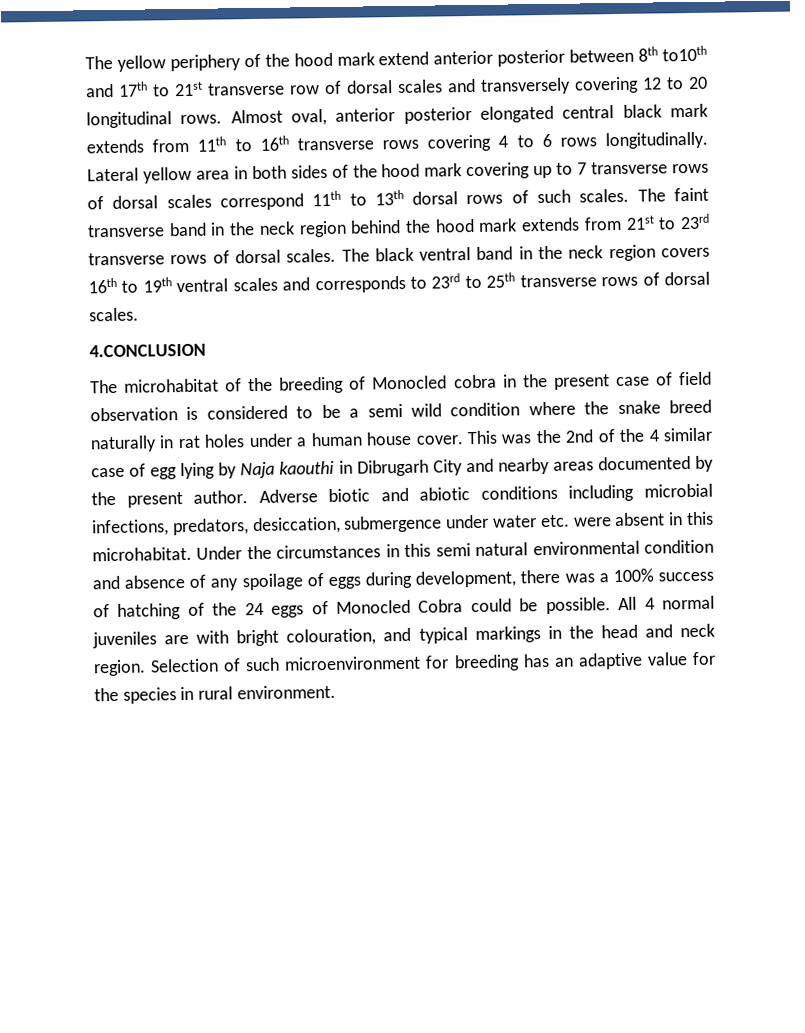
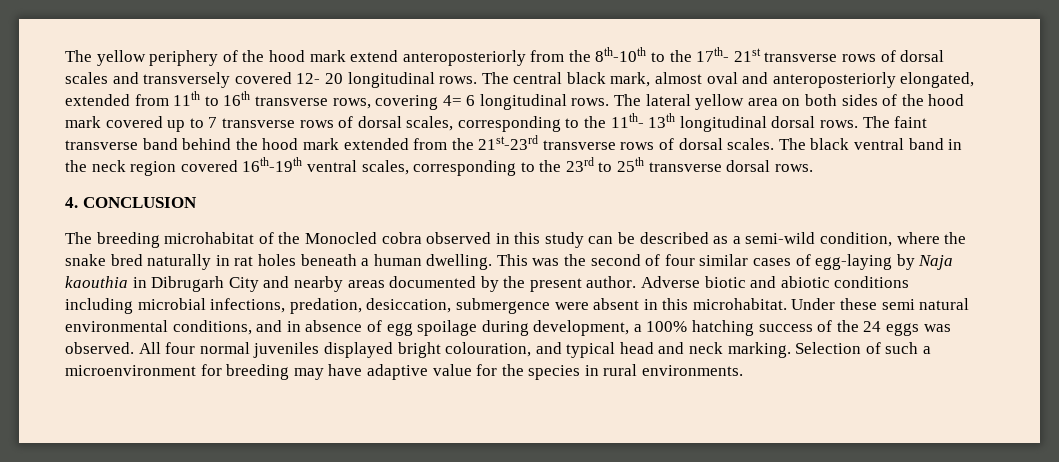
[433,45,707,67] [86,81,170,98] anterior posterior between 8th to10th and 17th to -> [402,47,730,66] anteroposteriorly from the 8th-10th to the 17th-
[290,85,320,95] row -> [842,54,877,62] rows
[574,76,708,94] [86,103,708,129] [86,139,144,154] covering 12 to 20 longitudinal rows. Almost oval, anterior posterior elongated central black mark extends -> [234,72,975,88] [65,94,130,106] covered 12- 20 longitudinal rows. The central black mark, almost oval and anteroposteriorly elongated, extended
[381,131,708,152] [87,167,139,182] rows covering 4 to 6 rows longitudinally. Lateral -> [332,94,691,110] rows, covering 4= 6 longitudinal rows. The lateral
[233,166,248,180] in -> [782,98,801,106] on
[466,162,531,180] covering -> [105,116,163,128] covered
[166,187,709,211] [87,213,710,238] scales correspond 11th to 13th dorsal rows of such scales. The faint transverse band in the neck region behind the hood mark extends from 21st to 23rd -> [406,113,928,132] [65,135,539,150] scales, corresponding to the 11th- 13th longitudinal dorsal rows. The faint transverse band behind the hood mark extended from the 21st-23rd
[661,247,710,258] [88,271,711,294] [89,307,139,322] [89,343,206,358] [90,379,118,394] covers 16th to 19th ventral scales and corresponds to 23rd to 25th transverse rows of dorsal scales. // 4.CONCLUSION // The -> [180,157,813,176] [65,197,197,208] [65,232,160,248] covered 16th-19th ventral scales, corresponding to the 23rd to 25th transverse dorsal rows. // 4. CONCLUSION // The breeding
[279,371,713,394] [90,402,521,422] breeding of Monocled cobra in the present case of field observation is considered to be a semi wild condition -> [304,232,893,248] Monocled cobra observed in this study can be described as a semi-wild condition,
[669,399,712,414] breed -> [110,254,143,266] bred
[248,433,293,448] under -> [300,254,357,266] beneath
[366,431,464,446] house cover. -> [426,254,493,270] dwelling.
[565,427,712,443] [91,462,216,480] 2nd of the 4 similar case of egg lying -> [590,254,893,270] second of four similar cases of egg-laying
[279,460,335,475] kaouthi -> [65,276,128,288] kaouthia
[172,518,249,536] predators, -> [289,298,362,314] predation,
[445,514,570,529] under water etc. -> (550, 306) none
[246,539,715,560] [92,569,595,591] the circumstances in this semi natural environmental condition and absence of any spoilage of eggs during development, there was -> [840,298,970,310] [65,320,630,336] these semi natural environmental conditions, and in absence of egg spoilage during development,
(654, 575) none -> [692,320,755,336] hatching
[117,602,205,620] hatching of -> (833, 326) none
[311,595,716,615] [92,630,230,649] of Monocled Cobra could be possible. All 4 normal juveniles are with -> [923,324,951,332] [65,342,393,358] was observed. All four normal juveniles displayed
[474,625,594,644] markings in the -> (616, 350) none
[93,659,146,677] region. -> [727,342,791,358] marking.
(281, 664) none -> [923,346,932,354] a
[522,653,574,668] has an -> [293,364,363,380] may have
[236,684,336,700] environment. -> [642,365,744,376] environments.

